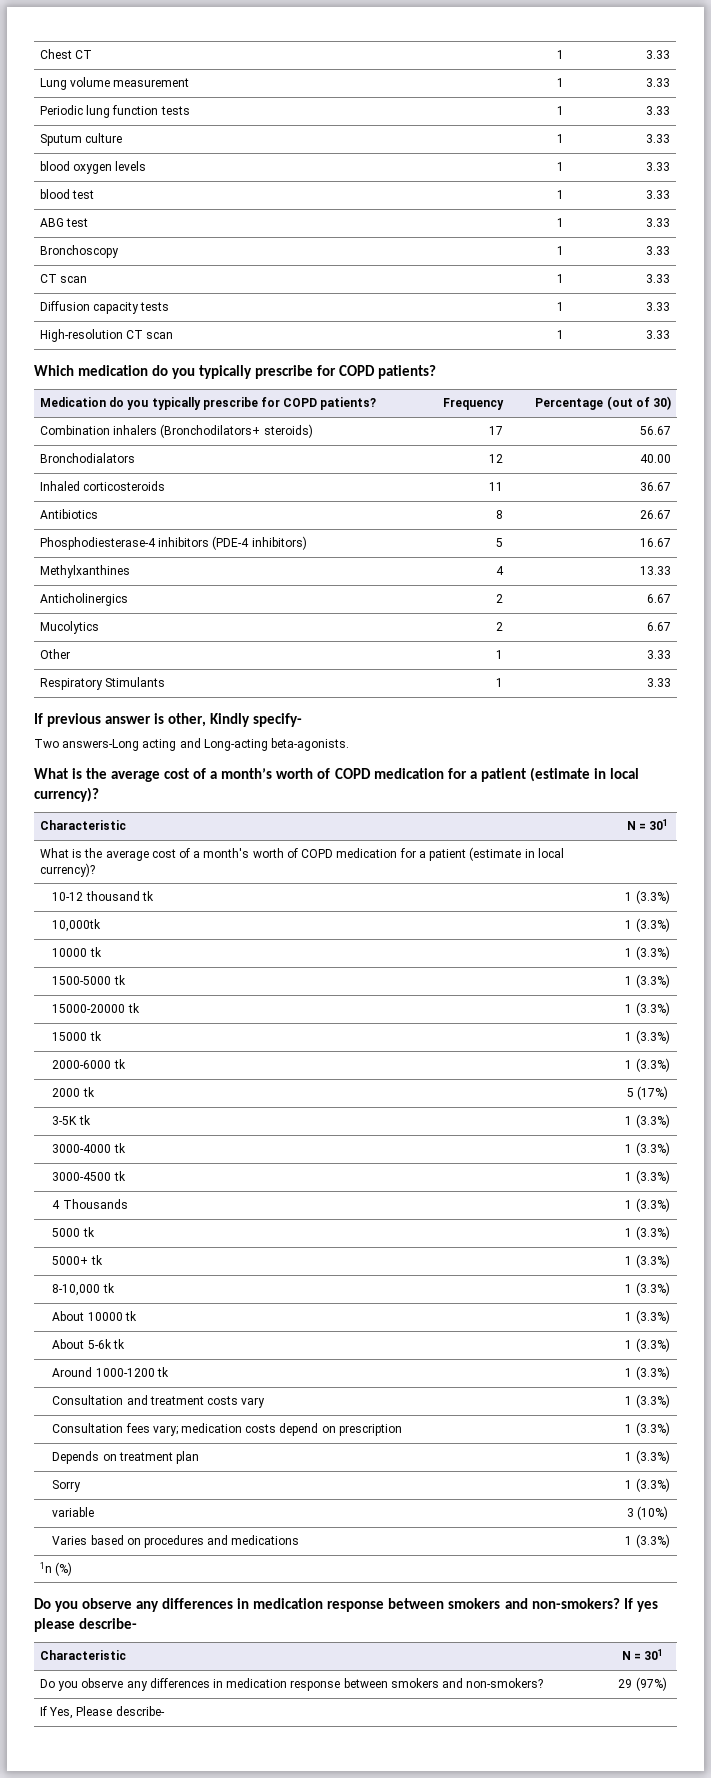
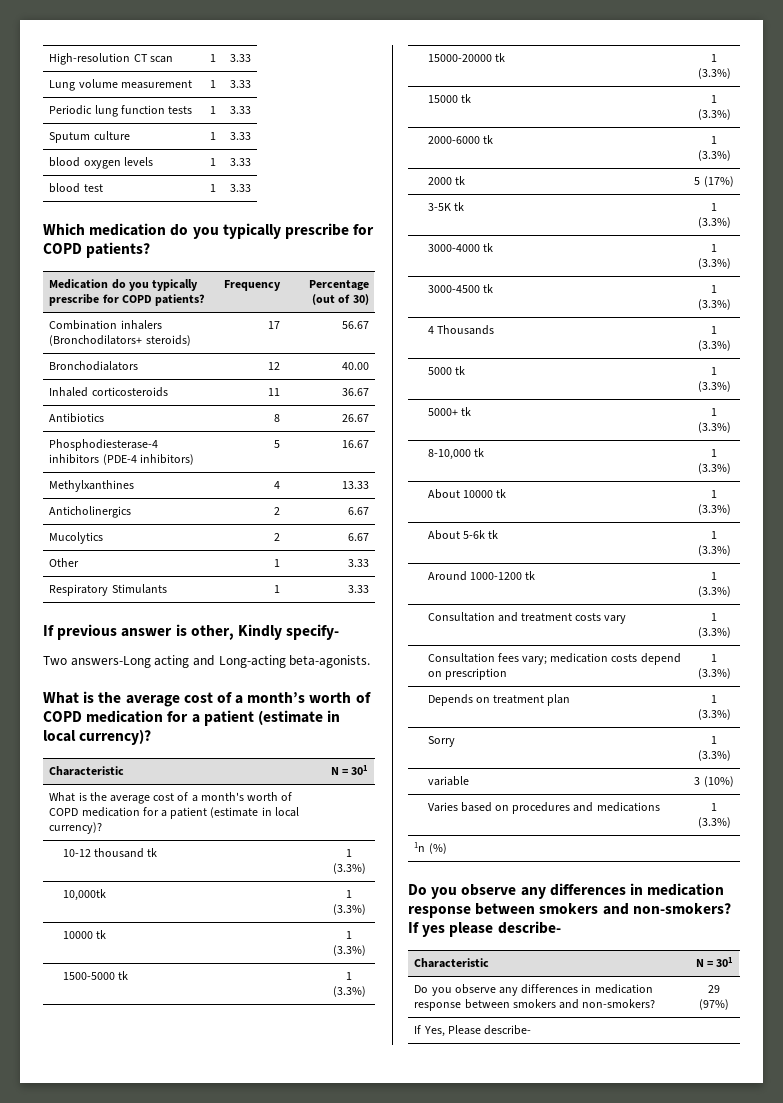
[39,49,93,59] Chest CT -> [49,53,173,65] High-resolution CT scan
[39,218,89,227] [557,218,565,227] [646,218,671,227] [39,245,119,258] [557,246,565,255] [646,246,671,255] [39,274,88,283] [557,274,565,283] [646,274,671,283] [39,301,170,314] [557,302,565,311] [646,302,671,311] [39,329,174,342] [557,330,565,339] [646,330,671,339] // ABG test | 1 | 3.33 // Bronchoscopy | 1 | 3.33 // CT scan | 1 | 3.33 // Diffusion capacity tests | 1 | 3.33 // High-resolution CT scan | 1 | 3.33 -> (251, 188) none

